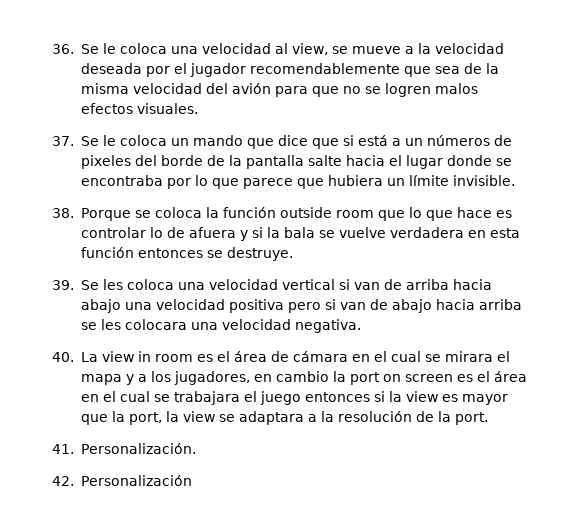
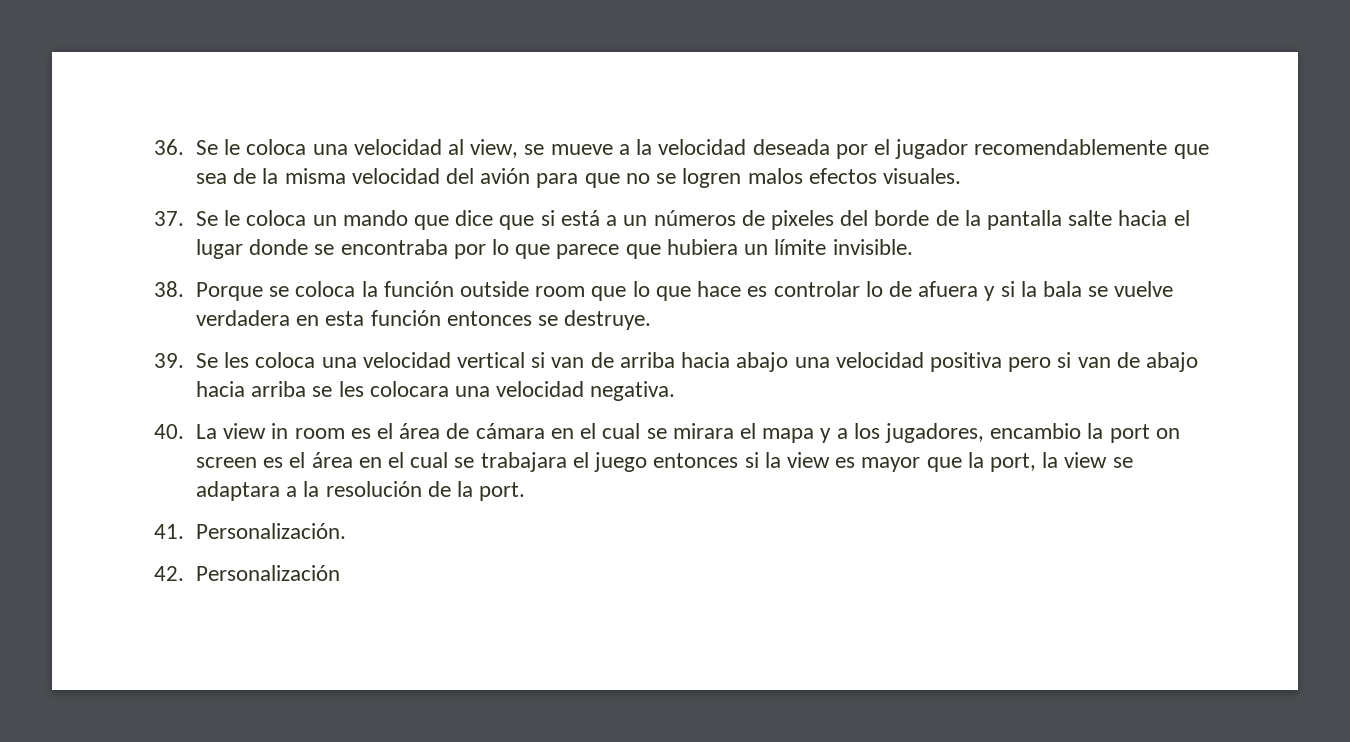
[253,371,329,382] en cambio -> [990,423,1082,439] encambio

